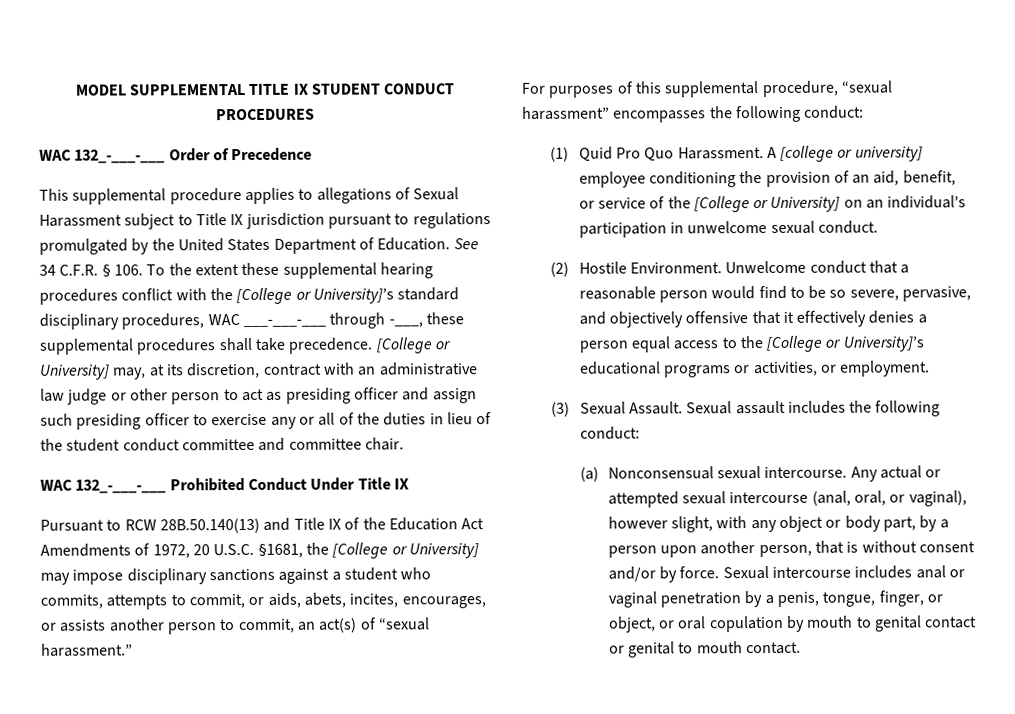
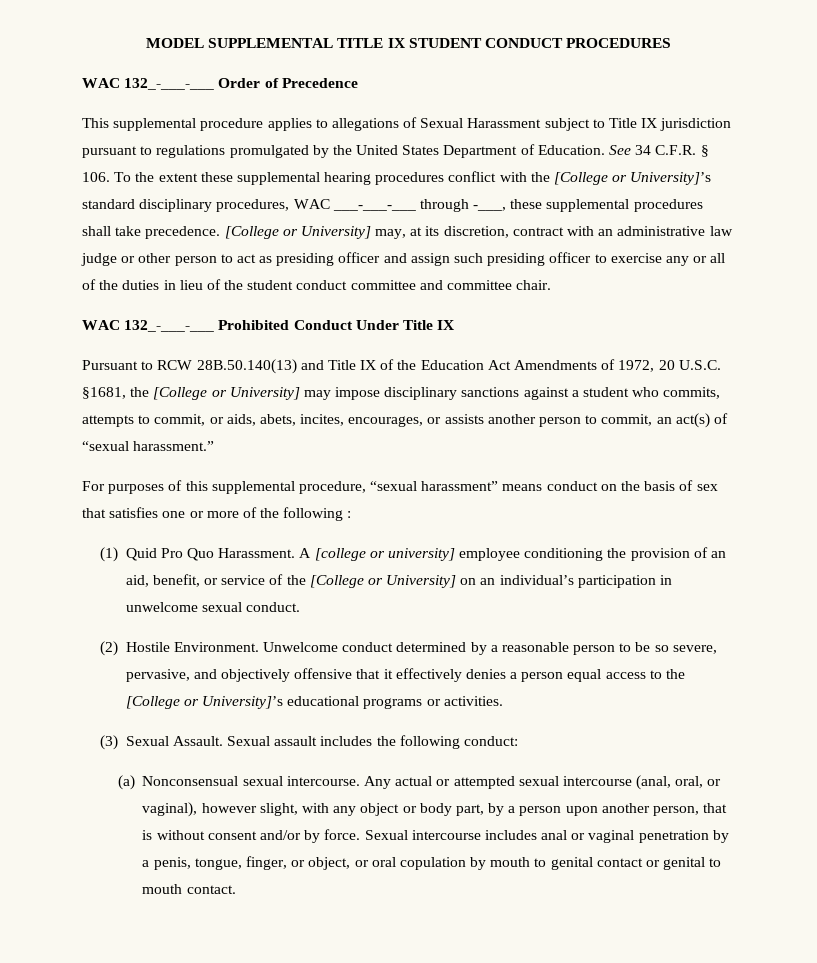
[613,105,865,123] encompasses the following conduct: -> [502,480,718,491] [82,507,352,521] means conduct on the basis of sex that satisfies one or more of the following :
[868,260,898,274] that -> [396,642,487,655] determined by
[711,285,787,300] would find -> (616, 650) none
[753,360,931,377] activities, or employment. -> [443,696,503,706] activities.

